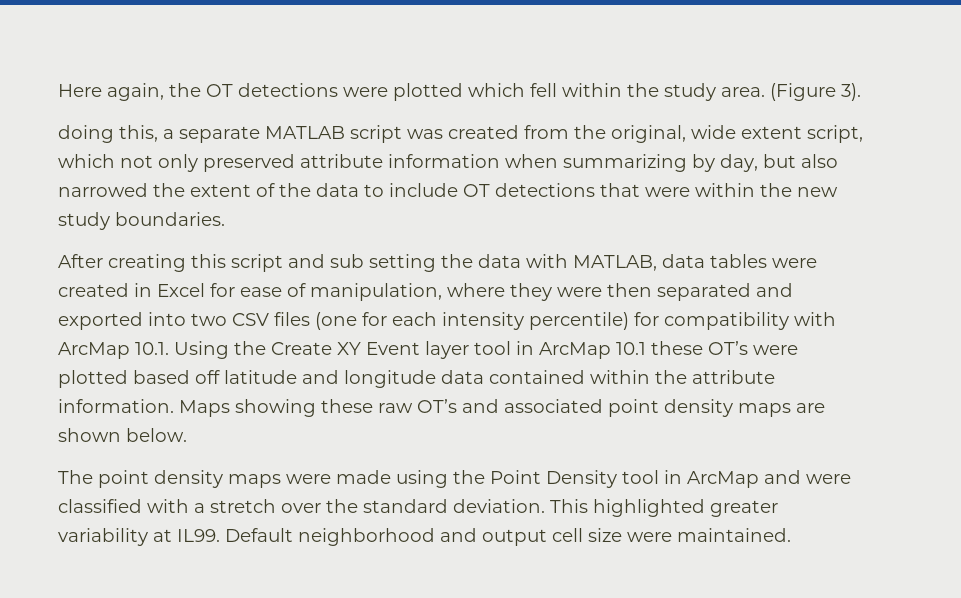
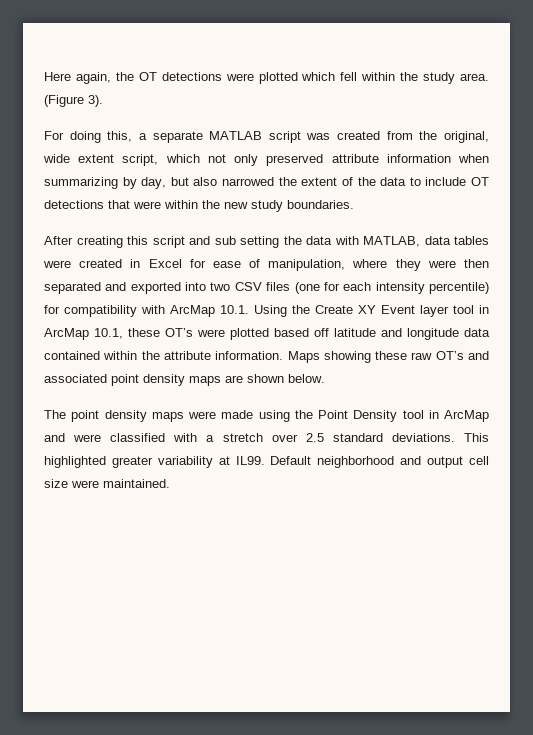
(861, 92) none -> [44,131,64,140] For
[616,342,646,355] 10.1 -> [94,328,123,339] 10.1,
[326,499,545,513] the standard deviation. -> [305,433,455,442] 2.5 standard deviations.

